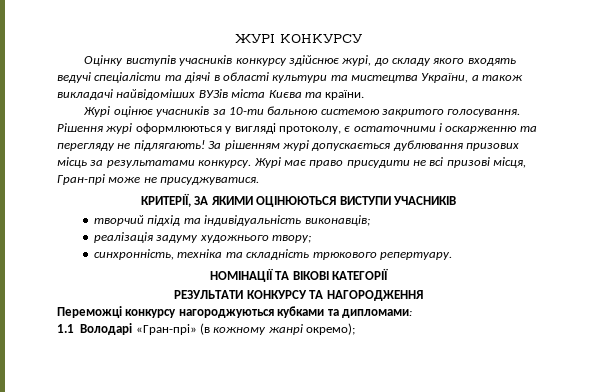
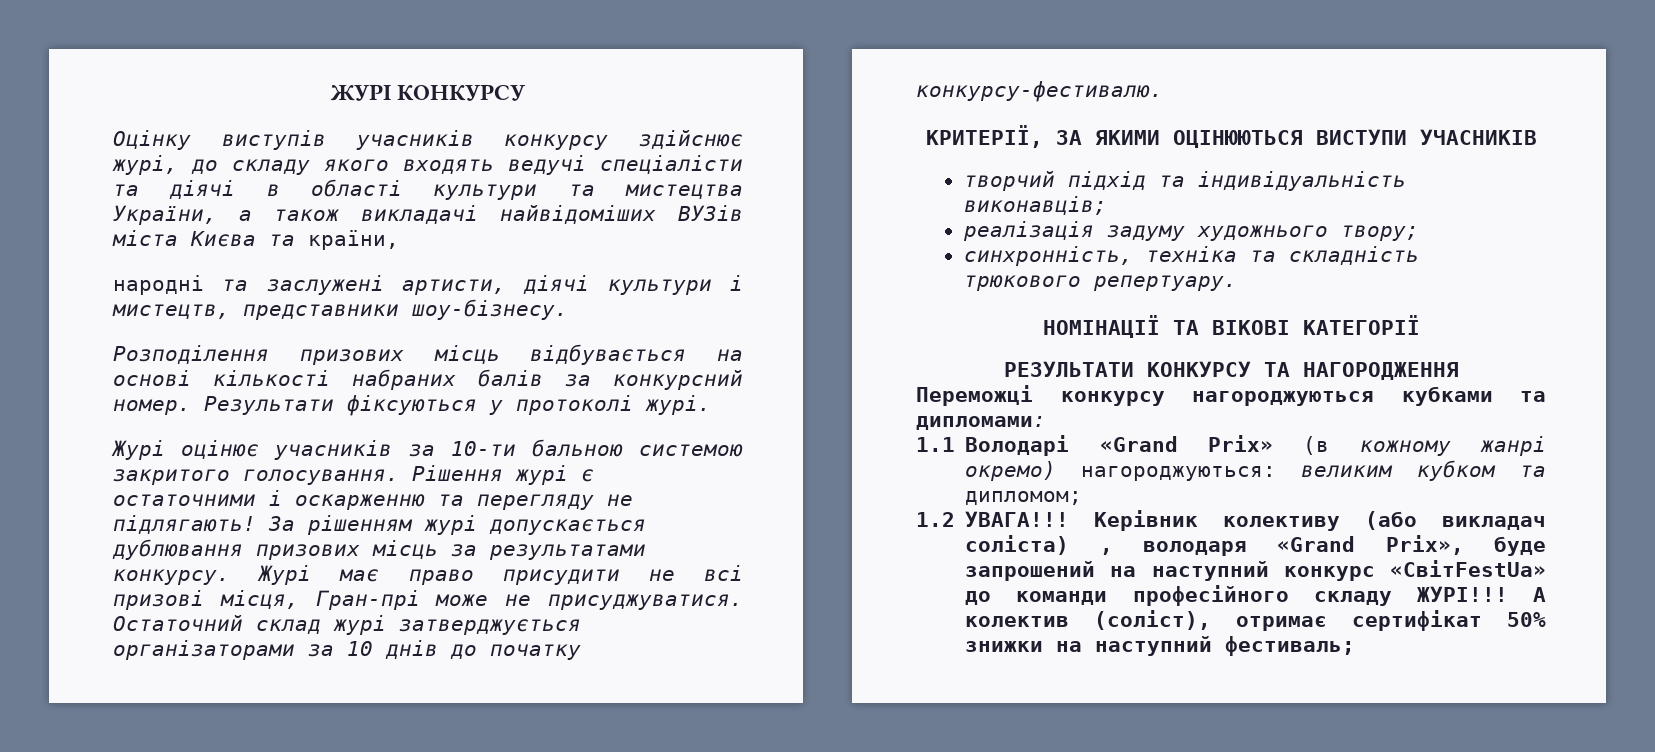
[325,90,365,100] країни. -> [308,230,399,250] [113,275,743,295] [112,299,568,320] [113,344,743,365] [113,369,743,390] [113,395,711,416] країни, // народні та заслужені артисти, діячі культури і мистецтв, представники шоу-бізнесу. // Розподілення призових місць відбувається на основі кількості набраних балів за конкурсний номер. Результати фіксуються у протоколі журі.
[135,123,341,134] оформлюються у вигляді протоколу, -> (568, 475) none
(260, 181) none -> [113,615,581,635] [113,640,581,660] [916,81,1163,102] Остаточний склад журі затверджується організаторами за 10 днів до початку конкурсу-фестивалю.
[135,324,197,335] «Гран-прі» -> [1099,435,1273,452] «Grand Prix»
[306,323,356,335] окремо); -> [965,460,1546,481] [965,491,1083,505] [916,510,1546,531] [965,535,1546,556] [965,560,1546,581] [965,585,1546,606] [965,610,1546,631] [965,636,1356,656] окремо) нагороджуються: великим кубком та дипломом; // 1.2 УВАГА!!! Керівник колективу (або викладач соліста) , володаря «Grand Prix», буде запрошений на наступний конкурс «СвітFestUa» до команди професійного складу ЖУРІ!!! А колектив (соліст), отримає сертифікат 50% знижки на наступний фестиваль;

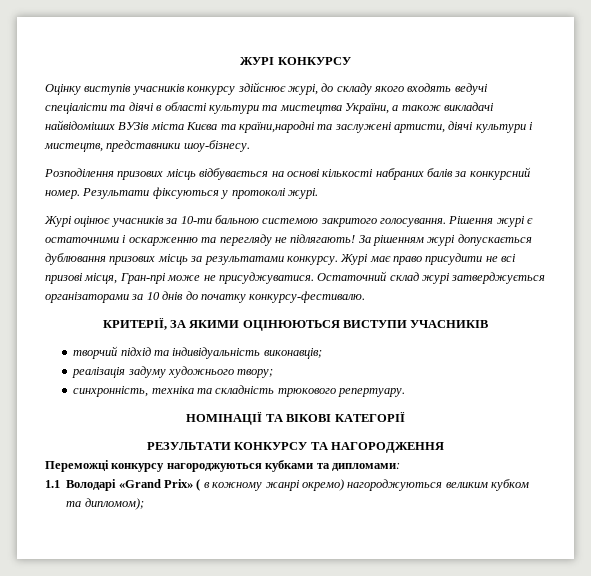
[308,230,399,250] [113,275,204,295] країни, // народні -> [238,121,315,133] країни,народні
[1303,436,1330,455] (в -> [196,479,210,491] ( в
[1081,466,1277,481] нагороджуються: -> [347,479,443,491] нагороджуються
[965,491,1083,505] [916,510,1546,531] [965,535,1546,556] [965,560,1546,581] [965,585,1546,606] [965,610,1546,631] [965,636,1356,656] дипломом; // 1.2 УВАГА!!! Керівник колективу (або викладач соліста) , володаря «Grand Prix», буде запрошений на наступний конкурс «СвітFestUa» до команди професійного складу ЖУРІ!!! А колектив (соліст), отримає сертифікат 50% знижки на наступний фестиваль; -> [84,498,144,510] дипломом);

